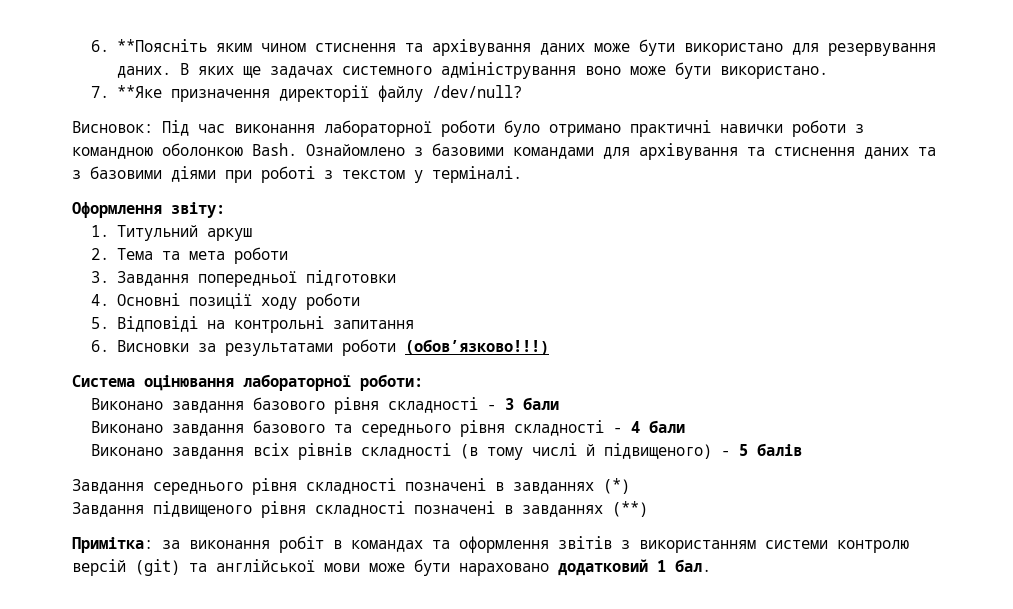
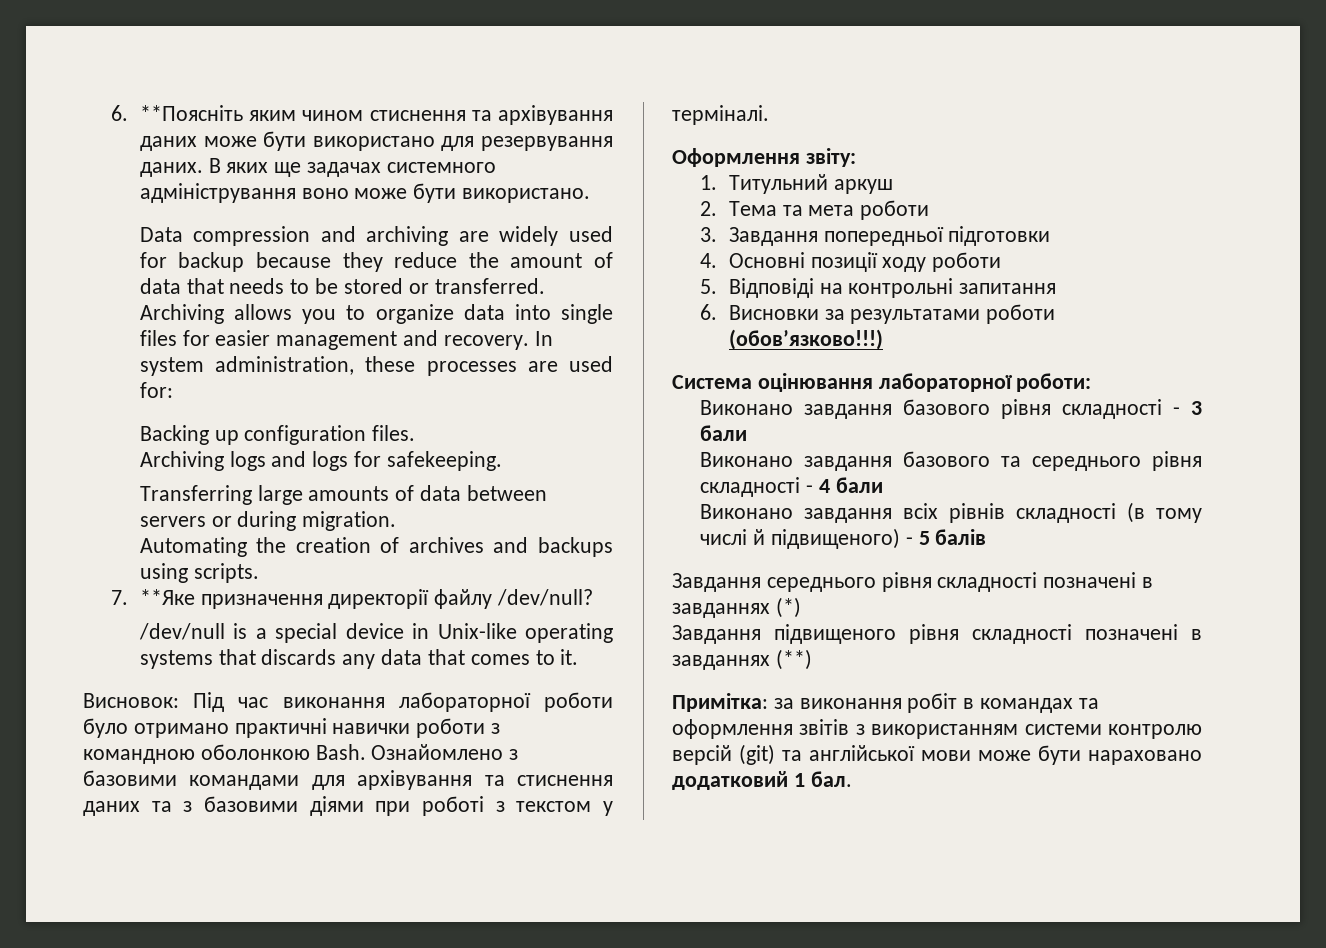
(829, 72) none -> [139,226,613,246] [139,252,613,272] [139,278,545,294] [139,304,613,324] [139,330,553,350] [139,356,613,376] [139,382,173,398] [139,425,416,445] [139,451,502,471] [139,485,547,505] [139,511,397,531] [139,537,613,557] [139,563,259,583] // Data compression and archiving are widely used for backup because they reduce the amount of data that needs to be stored or transferred. Archiving allows you to organize data into single files for easier management and recovery. In system administration, these processes are used for: // Backing up configuration files. // Archiving logs and logs for safekeeping. // Transferring large amounts of data between servers or during migration. // Automating the creation of archives and backups using scripts.
(523, 91) none -> [138,623,613,643] [139,649,579,669] // /dev/null is a special device in Unix-like operating systems that discards any data that comes to it.

